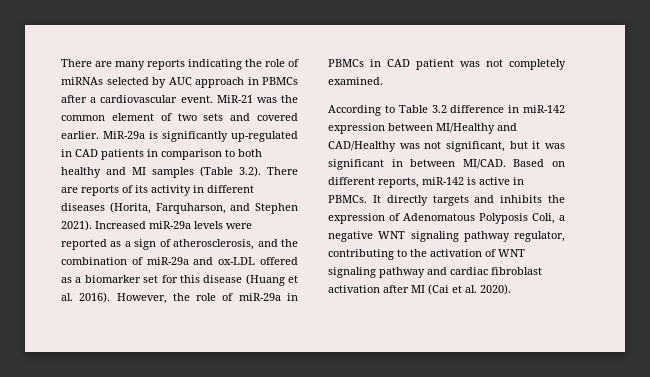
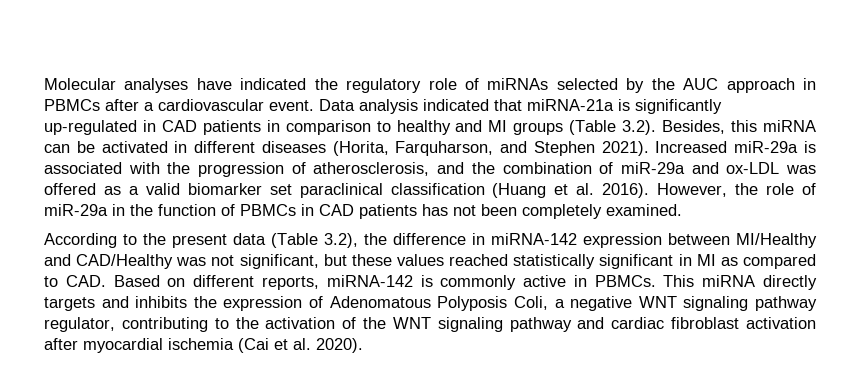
[61,59,262,70] There are many reports indicating the -> [44,78,422,93] Molecular analyses have indicated the regulatory
(166, 82) none -> [651,78,675,90] the
[216,95,298,103] [61,113,298,121] [61,131,145,139] MiR-21 was the common element of two sets and covered earlier. MiR-29a -> [319,99,614,114] Data analysis indicated that miRNA-21a
[238,149,262,157] both -> (391, 126) none
[152,167,194,178] samples -> [513,122,564,135] groups
[267,167,298,175] [61,185,191,196] There are reports of its activity -> [662,120,816,134] [44,141,168,153] Besides, this miRNA can be activated
[194,221,252,229] [61,239,157,250] levels were reported as a sign -> [803,141,816,153] [44,162,285,177] is associated with the progression
(256, 261) none -> [786,165,817,174] was
(82, 280) none -> [145,183,180,195] valid
[161,275,243,283] for this disease -> [299,183,485,198] paraclinical classification
[328,59,566,70] [328,77,383,85] [328,105,447,116] PBMCs in CAD patient was not completely examined. // According to Table 3.2 -> [130,204,682,219] [44,233,387,248] the function of PBMCs in CAD patients has not been completely examined. // According to the present data (Table 3.2), the
[523,105,565,113] miR-142 -> [491,233,577,245] miRNA-142
[532,141,565,149] [328,159,506,170] it was significant in between MI/CAD. -> [351,254,816,269] [44,275,106,287] these values reached statistically significant in MI as compared to CAD.
[422,177,476,185] miR-142 is -> [326,275,517,290] miRNA-142 is commonly
[372,195,381,203] It -> [663,275,756,287] This miRNA
(496, 253) none -> [363,317,387,329] the
[411,285,425,293] MI -> [83,338,234,353] myocardial ischemia

